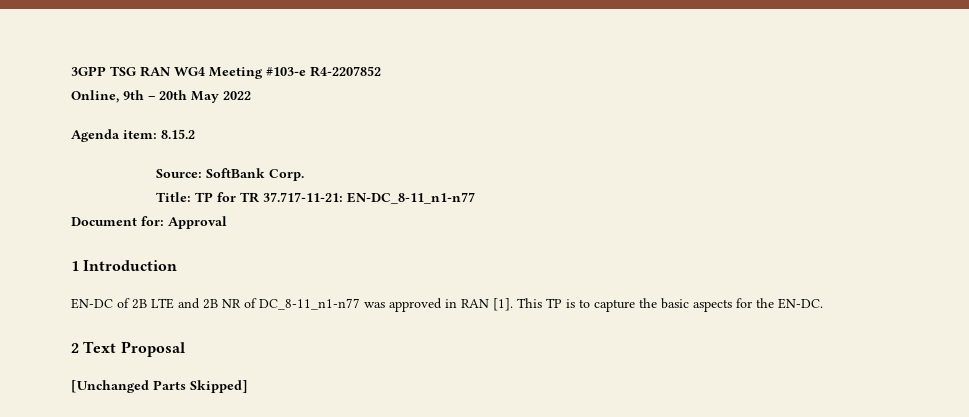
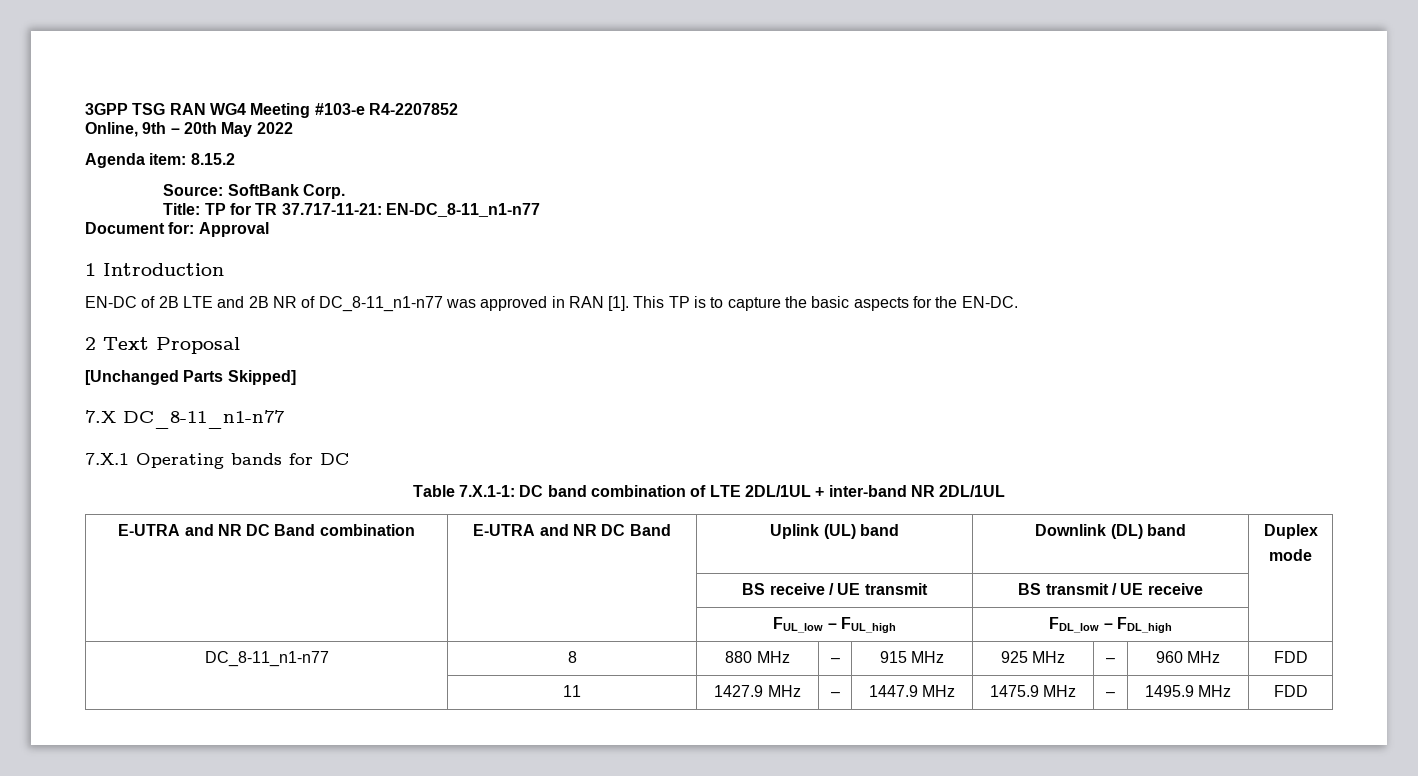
(248, 386) none -> [85,410,285,429] [85,453,349,469] [412,485,1006,497] [118,524,415,536] [473,524,671,536] [770,524,899,539] [1035,524,1186,539] [1263,524,1318,539] [1269,549,1312,561] [742,583,928,595] [1018,583,1203,595] [773,617,896,633] [1049,617,1172,633] [204,651,329,667] [567,651,577,663] [725,651,790,663] [830,658,840,663] [879,651,945,663] [1000,651,1066,663] [1106,658,1115,663] [1155,651,1221,663] [1273,651,1308,663] [563,685,581,697] [714,685,801,697] [830,692,840,697] [868,685,956,697] [989,685,1077,697] [1106,692,1115,697] [1144,685,1232,697] [1273,685,1308,697] // 7.X DC_8-11_n1-n77 // 7.X.1 Operating bands for DC // Table 7.X.1-1: DC band combination of LTE 2DL/1UL + inter-band NR 2DL/1UL // E-UTRA and NR DC Band combination | E-UTRA and NR DC Band | Uplink (UL) band | Downlink (DL) band | Duplex // mode // | | BS receive / UE transmit | BS transmit / UE receive | // | | FUL_low – FUL_high | FDL_low – FDL_high | // DC_8-11_n1-n77 | 8 | 880 MHz | – | 915 MHz | 925 MHz | – | 960 MHz | FDD // | 11 | 1427.9 MHz | – | 1447.9 MHz | 1475.9 MHz | – | 1495.9 MHz | FDD

